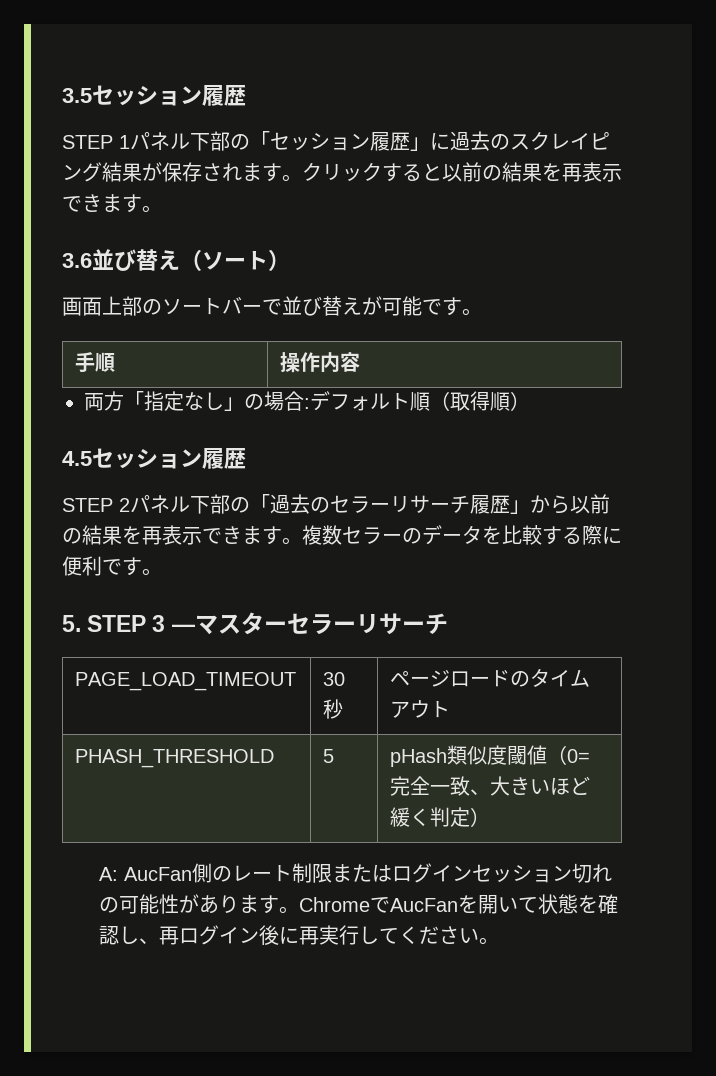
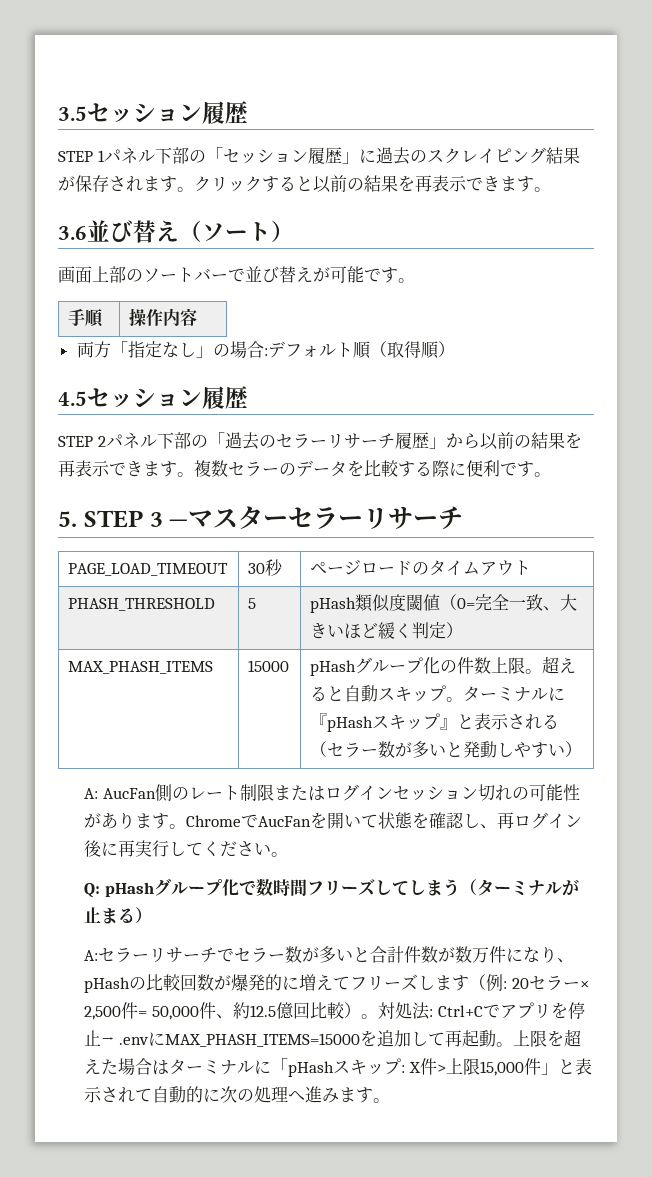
(491, 817) none -> [68,661,214,674] [248,660,290,672] [310,656,577,676] [310,685,566,702] [310,713,560,732] [310,741,583,758] // MAX_PHASH_ITEMS | 15000 | pHashグループ化の件数上限。超えると自動スキップ。ターミナルに『pHashスキップ』と表示される（セラー数が多いと発動しやすい）
(500, 941) none -> [84,878,579,898] [84,907,153,924] [84,946,575,963] [84,974,589,993] [84,1002,585,1020] [84,1029,581,1047] [84,1058,592,1077] [84,1086,391,1103] // Q: pHashグループ化で数時間フリーズしてしまう（ターミナルが止まる） // A:セラーリサーチでセラー数が多いと合計件数が数万件になり、pHashの比較回数が爆発的に増えてフリーズします（例: 20セラー× 2,500件= 50,000件、約12.5億回比較）。対処法: Ctrl+Cでアプリを停止→ .envにMAX_PHASH_ITEMS=15000を追加して再起動。上限を超えた場合はターミナルに「pHashスキップ: X件>上限15,000件」と表示されて自動的に次の処理へ進みます。

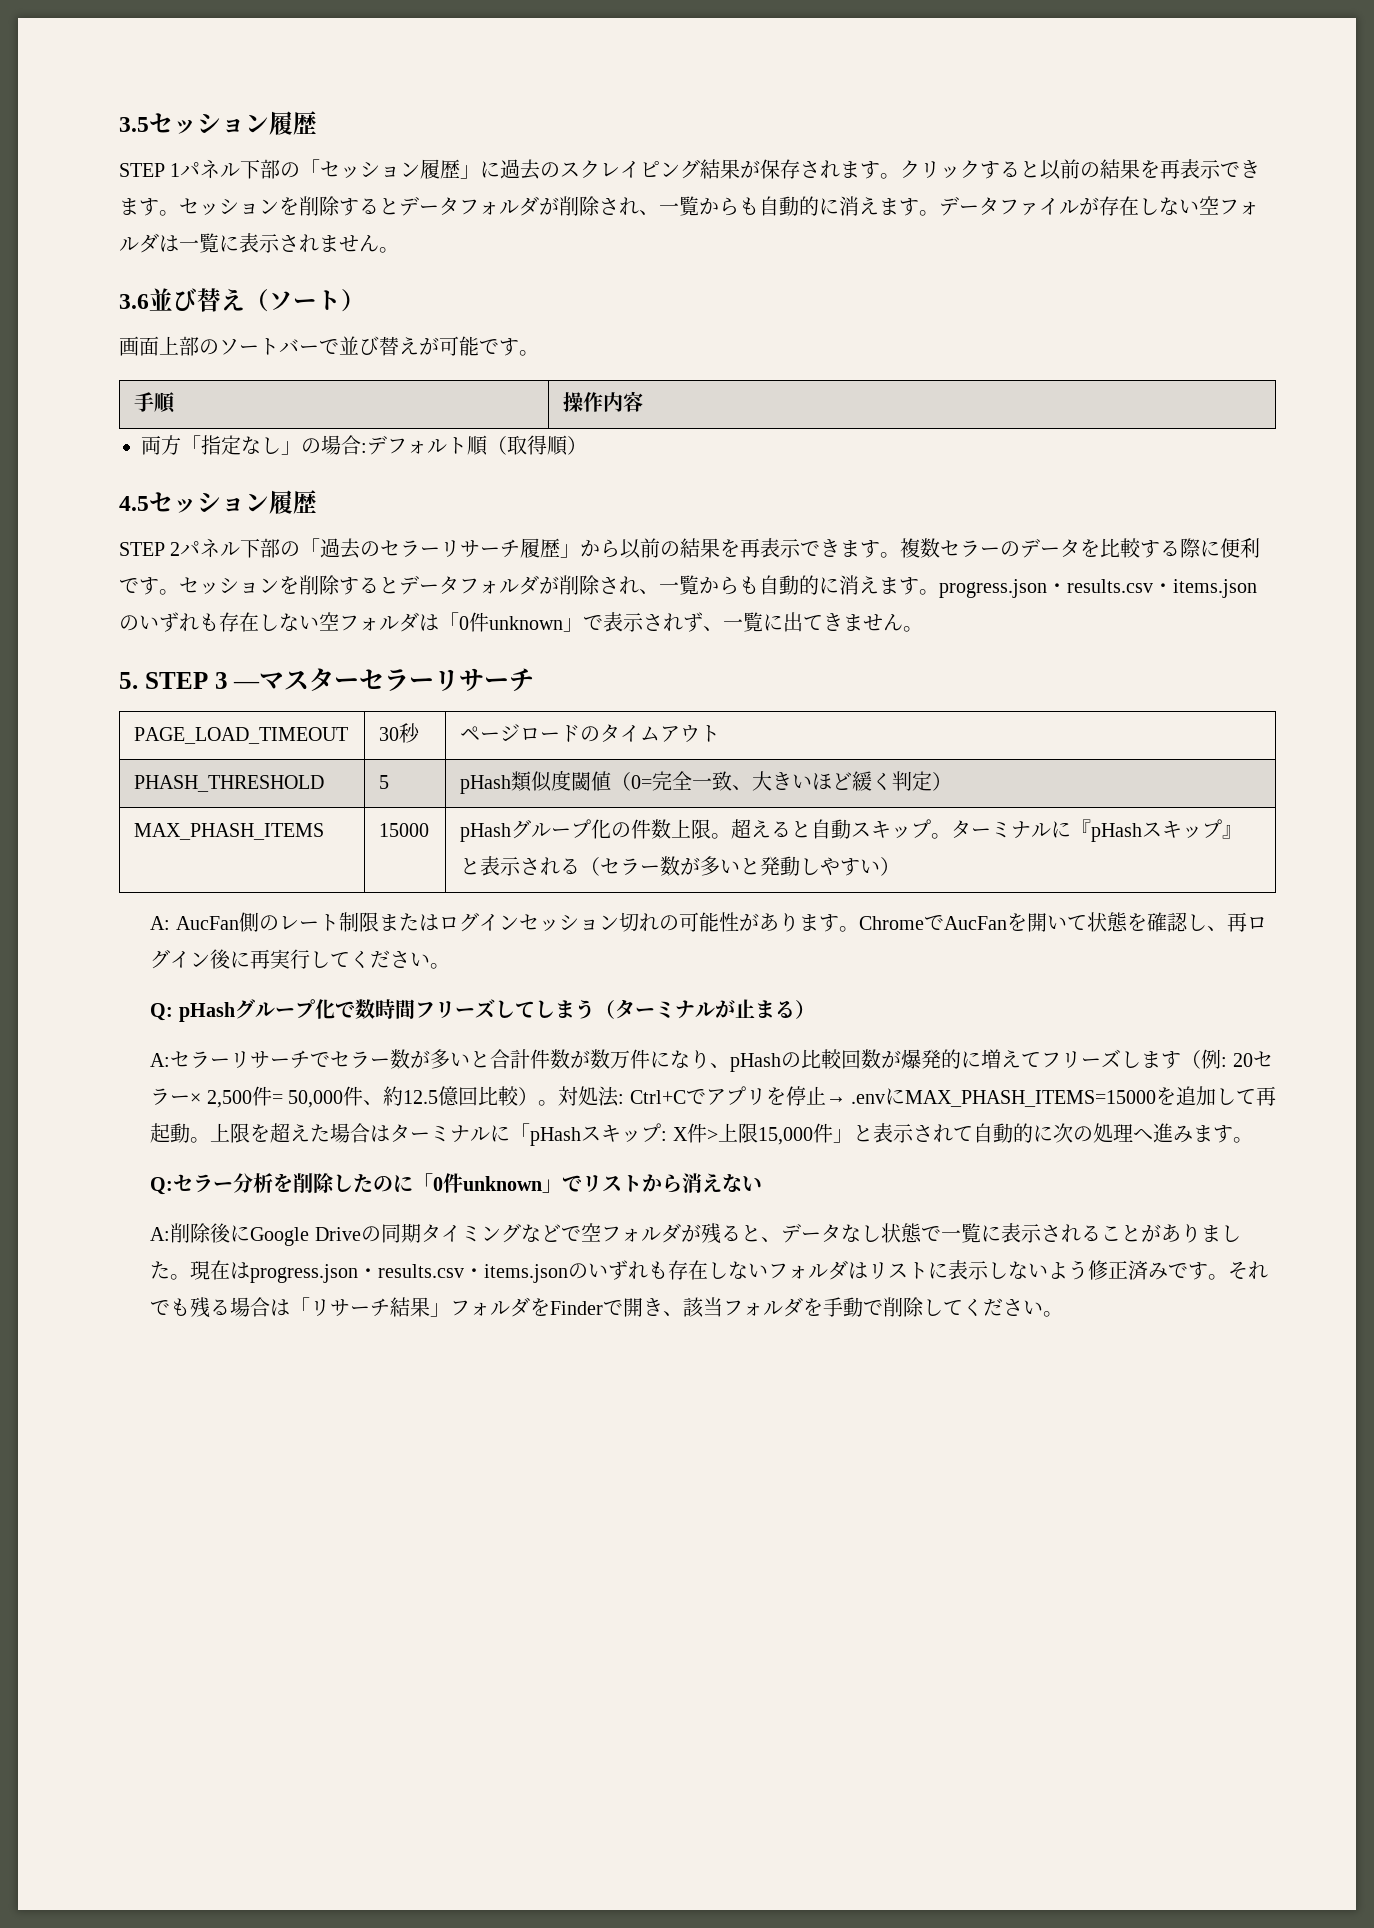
(551, 189) none -> [179,196,1259,216] [119,233,399,253] セッションを削除するとデータフォルダが削除され、一覧からも自動的に消えます。データファイルが存在しない空フォルダは一覧に表示されません。
(551, 474) none -> [179,575,1257,598] [119,612,923,632] セッションを削除するとデータフォルダが削除され、一覧からも自動的に消えます。progress.json・results.csv・items.jsonのいずれも存在しない空フォルダは「0件unknown」で表示されず、一覧に出てきません。
(391, 1100) none -> [150,1173,763,1195] [150,1223,1241,1246] [150,1260,1269,1283] [150,1297,1064,1318] // Q:セラー分析を削除したのに「0件unknown」でリストから消えない // A:削除後にGoogle Driveの同期タイミングなどで空フォルダが残ると、データなし状態で一覧に表示されることがありました。現在はprogress.json・results.csv・items.jsonのいずれも存在しないフォルダはリストに表示しないよう修正済みです。それでも残る場合は「リサーチ結果」フォルダをFinderで開き、該当フォルダを手動で削除してください。

